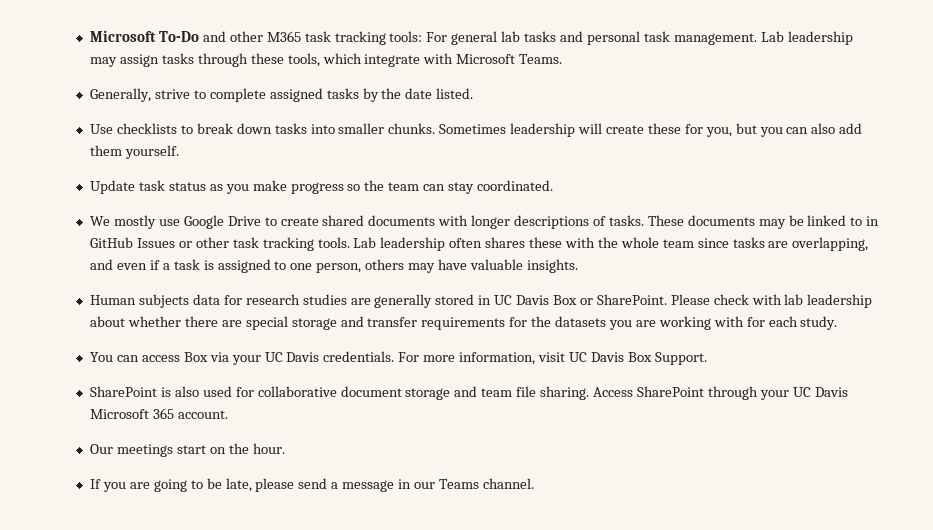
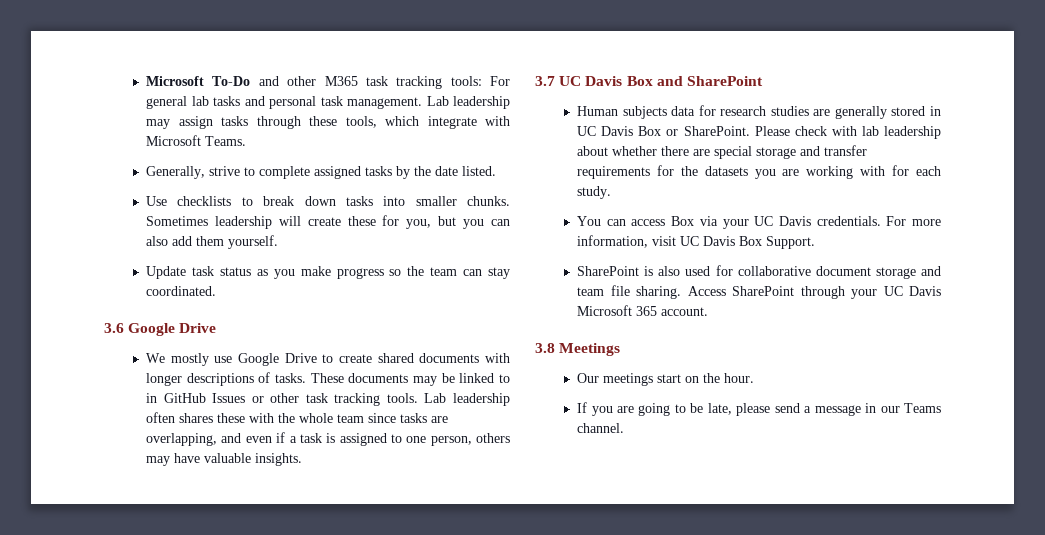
(553, 185) none -> [104,323,217,336] // 3.6 Google Drive
(578, 266) none -> [535,76,763,86] // 3.7 UC Davis Box and SharePoint
(228, 414) none -> [535,343,621,356] // 3.8 Meetings

